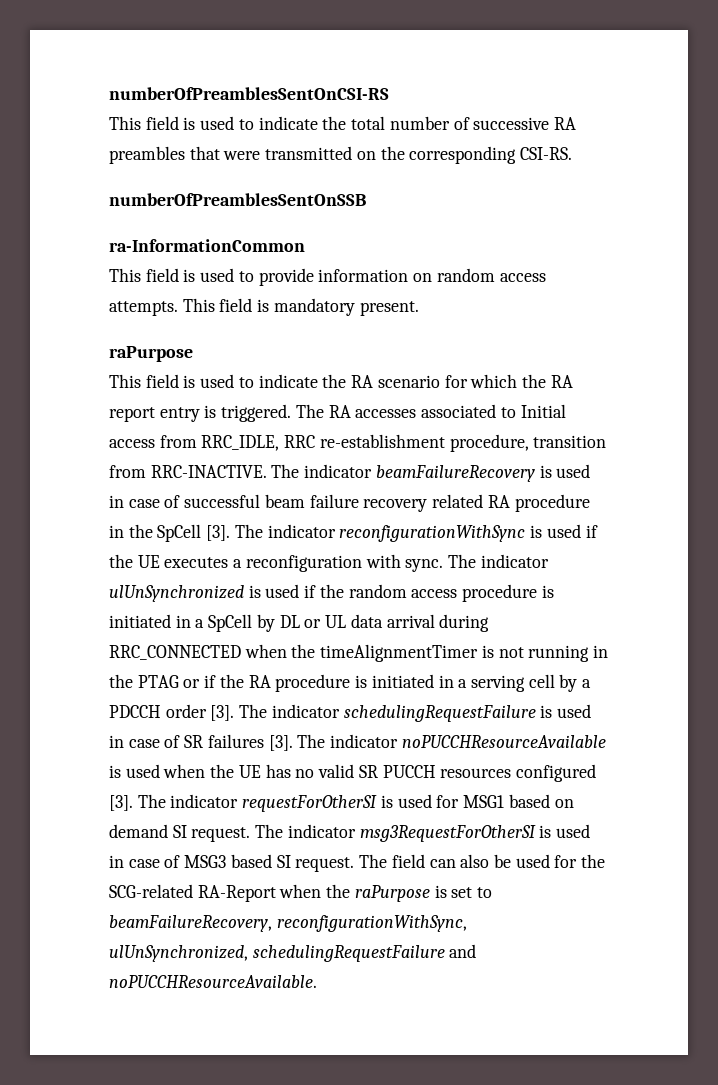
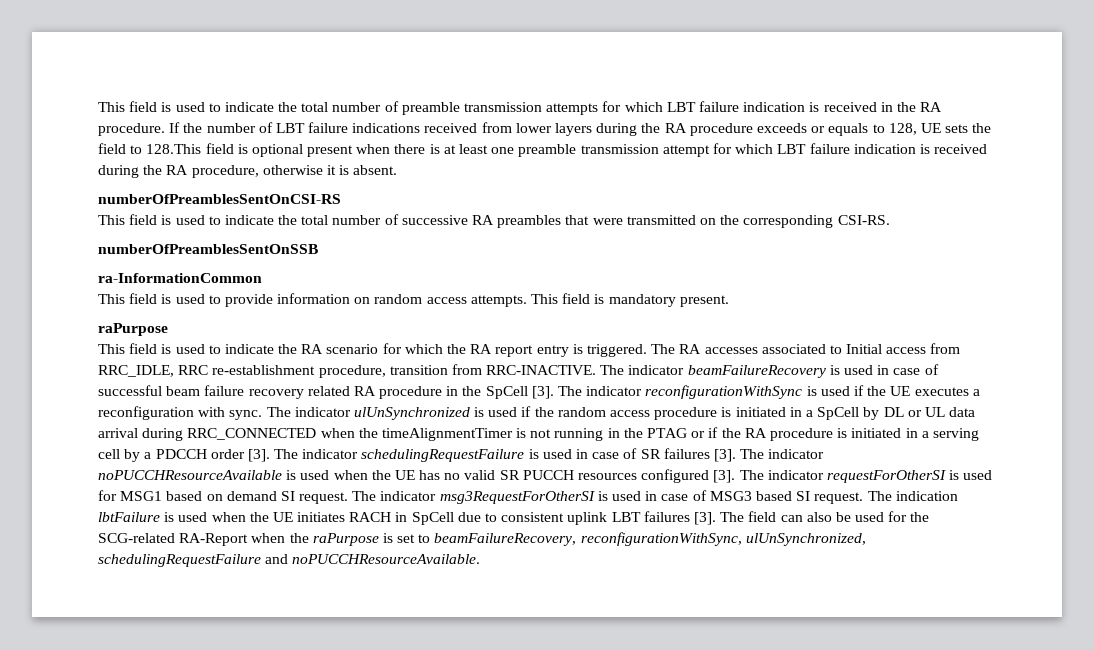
(109, 93) none -> [98,101,943,115] [98,122,992,136] [98,143,988,157] [98,165,398,178] This field is used to indicate the total number of preamble transmission attempts for which LBT failure indication is received in the RA procedure. If the number of LBT failure indications received from lower layers during the RA procedure exceeds or equals to 128, UE sets the field to 128.This field is optional present when there is at least one preamble transmission attempt for which LBT failure indication is received during the RA procedure, otherwise it is absent. //
(388, 861) none -> [895,491,958,501] [98,511,745,525] indication lbtFailure is used when the UE initiates RACH in SpCell due to consistent uplink LBT failures [3]. The

